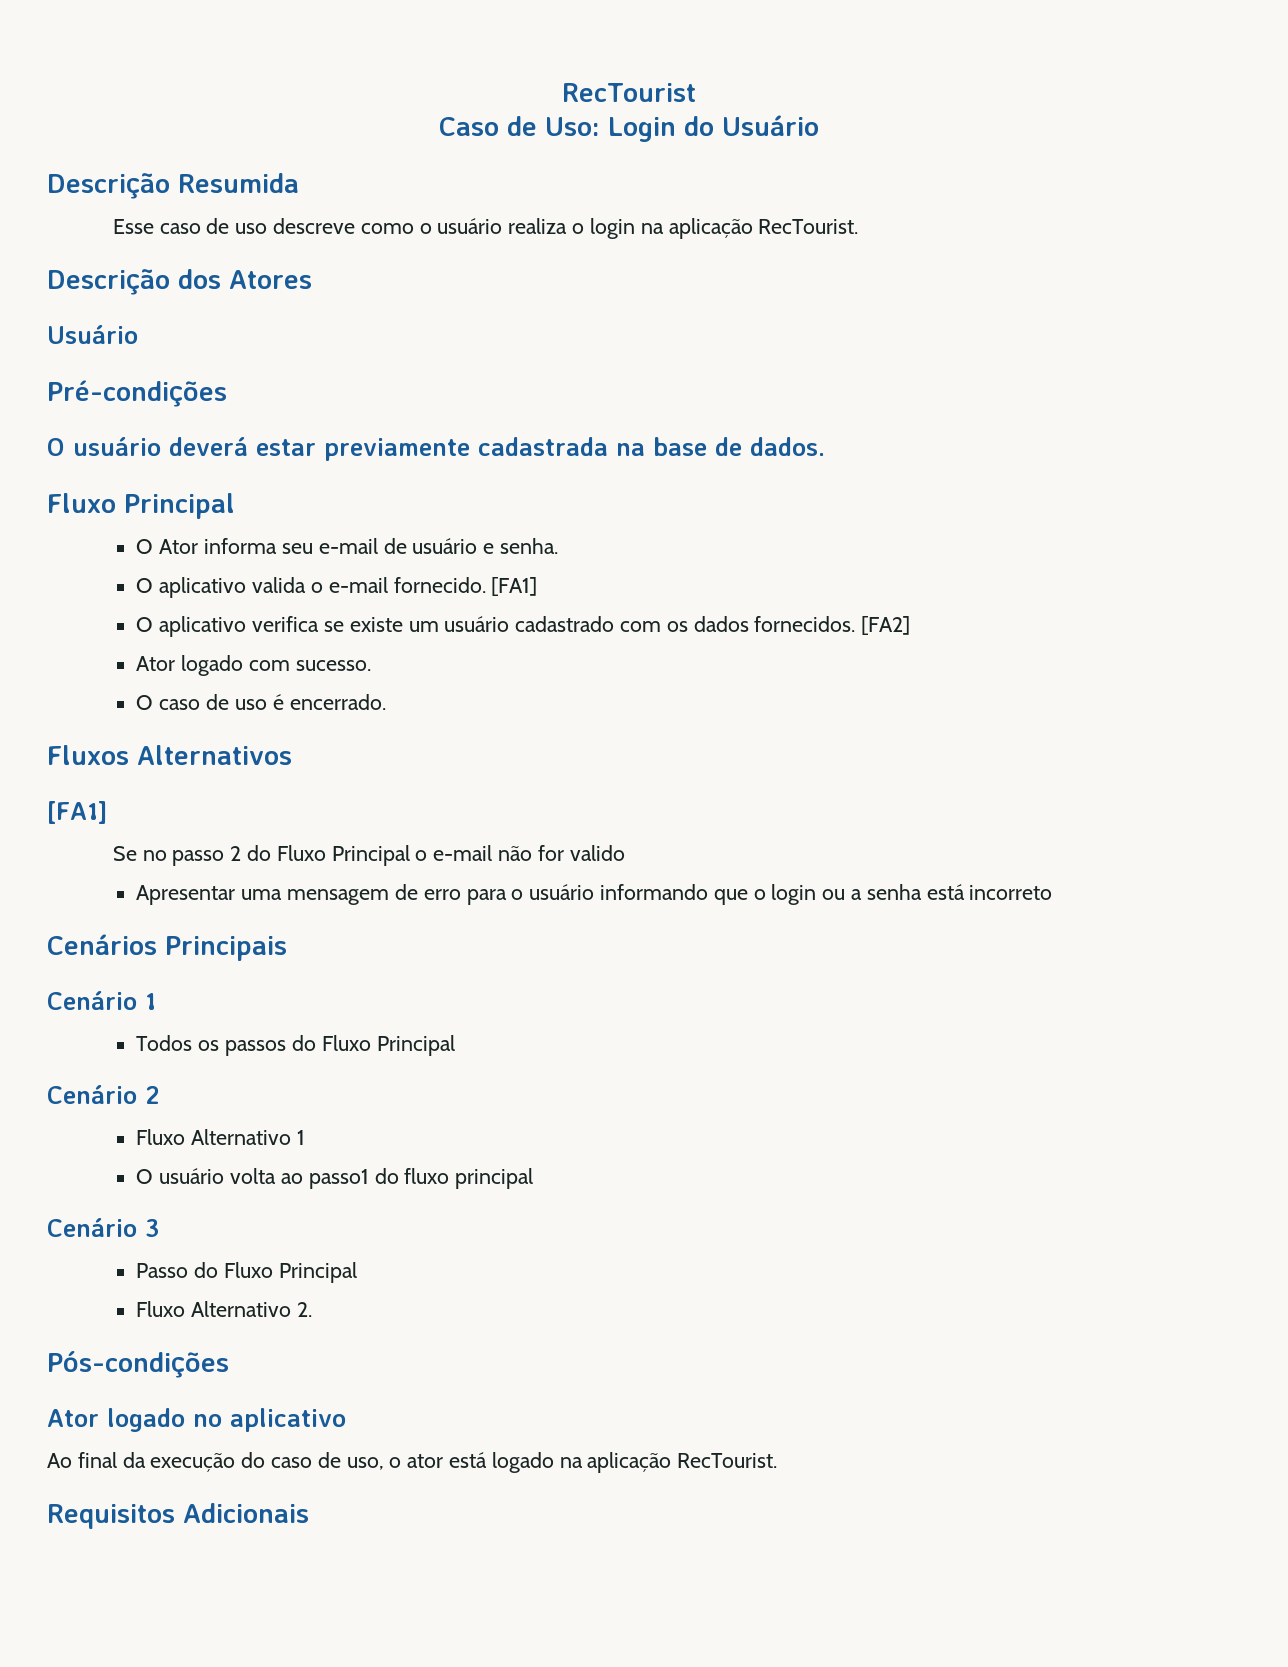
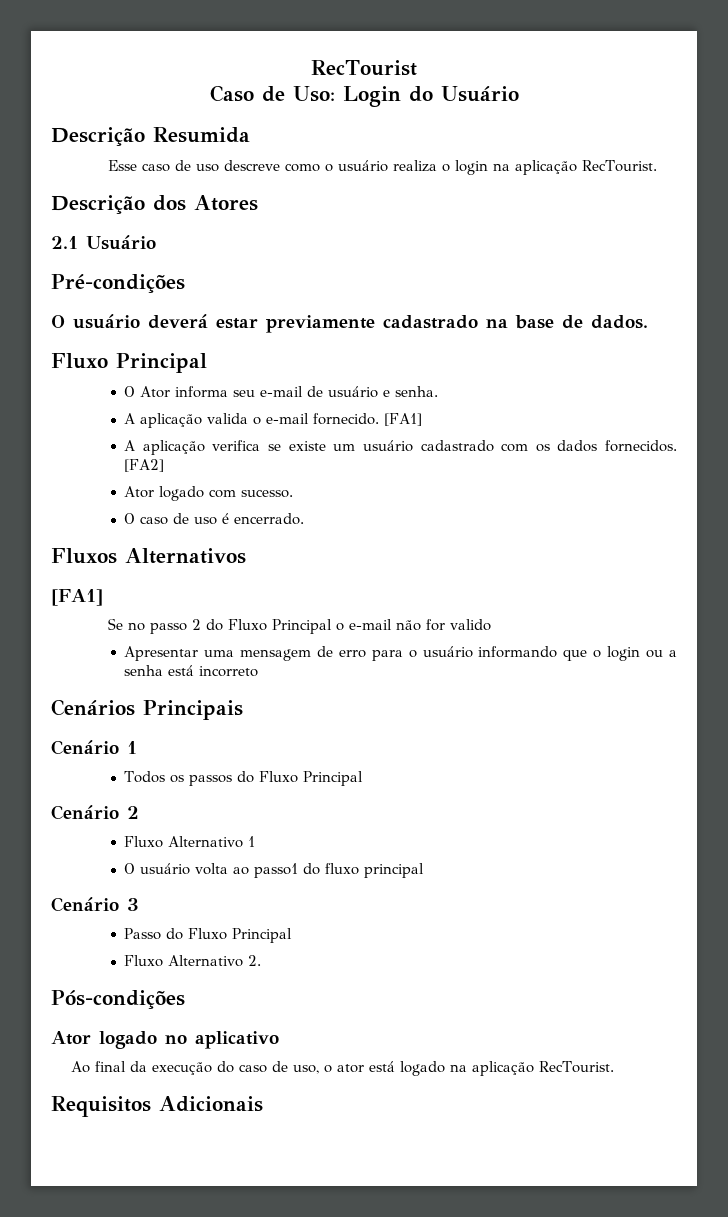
(312, 279) none -> [51,236,78,249] 2.1
[478,437,608,456] cadastrada -> [383,315,478,329] cadastrado
[136,577,247,598] O aplicativo -> [124,413,203,428] A aplicação
[136,616,247,637] O aplicativo -> [124,440,205,455] A aplicação

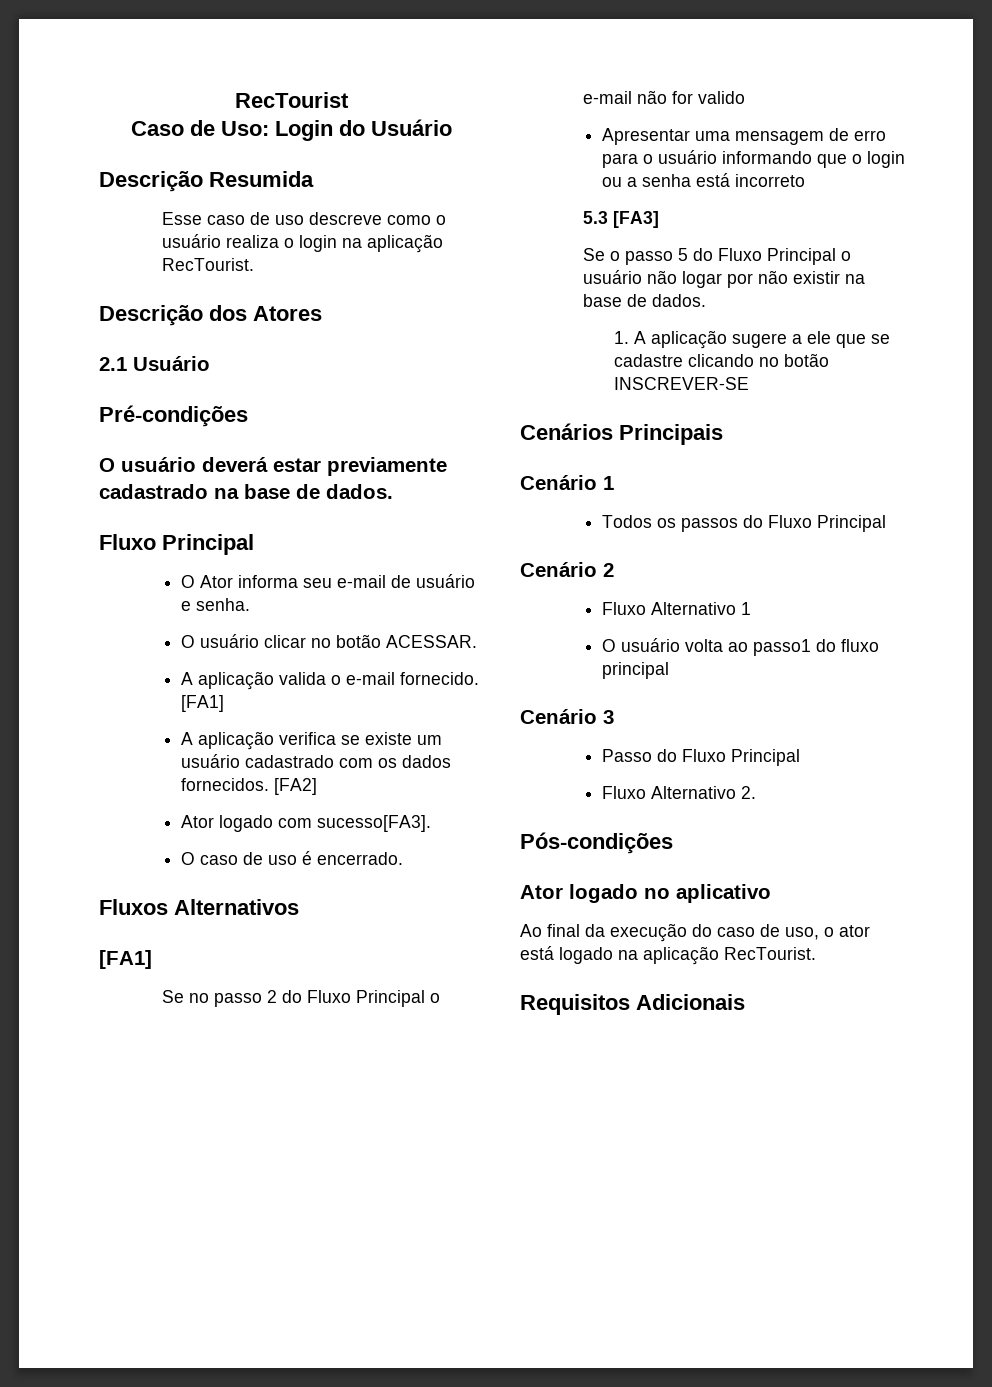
(439, 391) none -> [180,634,477,648] // O usuário clicar no botão ACESSAR.
[241,489,294,498] sucesso. -> [316,815,431,832] sucesso[FA3].
(259, 671) none -> [582,211,659,228] [582,248,851,265] [582,270,865,288] [582,294,706,307] [614,330,891,349] [614,353,830,367] [614,377,750,390] // 5.3 [FA3] // Se o passo 5 do Fluxo Principal o usuário não logar por não existir na base de dados. // 1. A aplicação sugere a ele que se cadastre clicando no botão INSCREVER-SE

